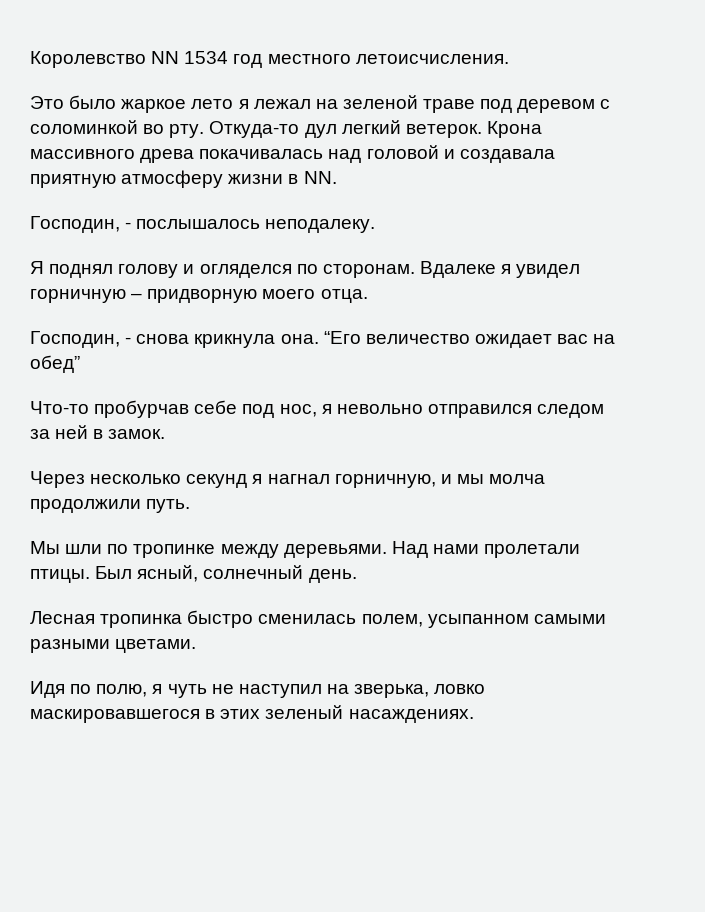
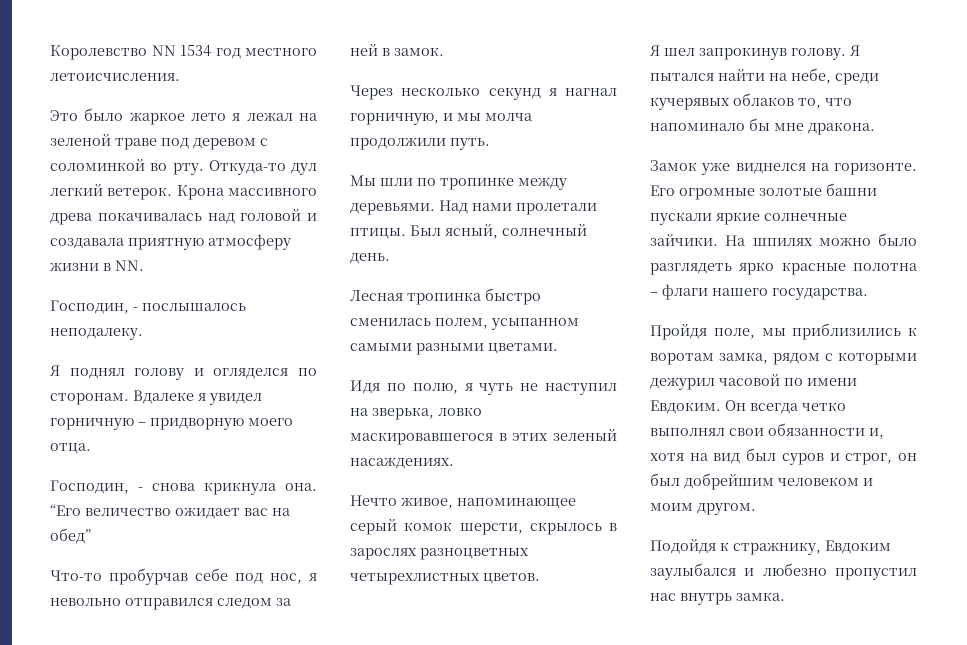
(474, 716) none -> [350,495,576,509] [350,519,617,535] [350,548,529,560] [350,573,540,585] [650,45,860,60] [650,68,879,85] [650,93,852,110] [650,118,875,135] [650,160,917,175] [650,183,877,200] [650,212,847,225] [650,233,917,246] [650,262,917,275] [650,284,868,300] [650,323,917,340] [650,352,917,365] [650,374,857,390] [650,400,846,414] [650,423,884,439] [650,448,917,465] [650,473,873,490] [650,503,756,515] [650,539,891,555] [650,563,917,580] [650,592,785,605] // Нечто живое, напоминающее серый комок шерсти, скрылось в зарослях разноцветных четырехлистных цветов. // Я шел запрокинув голову. Я пытался найти на небе, среди кучерявых облаков то, что напоминало бы мне дракона. // Замок уже виднелся на горизонте. Его огромные золотые башни пускали яркие солнечные зайчики. На шпилях можно было разглядеть ярко красные полотна – флаги нашего государства. // Пройдя поле, мы приблизились к воротам замка, рядом с которыми дежурил часовой по имени Евдоким. Он всегда четко выполнял свои обязанности и, хотя на вид был суров и строг, он был добрейшим человеком и моим другом. // Подойдя к стражнику, Евдоким заулыбался и любезно пропустил нас внутрь замка.

